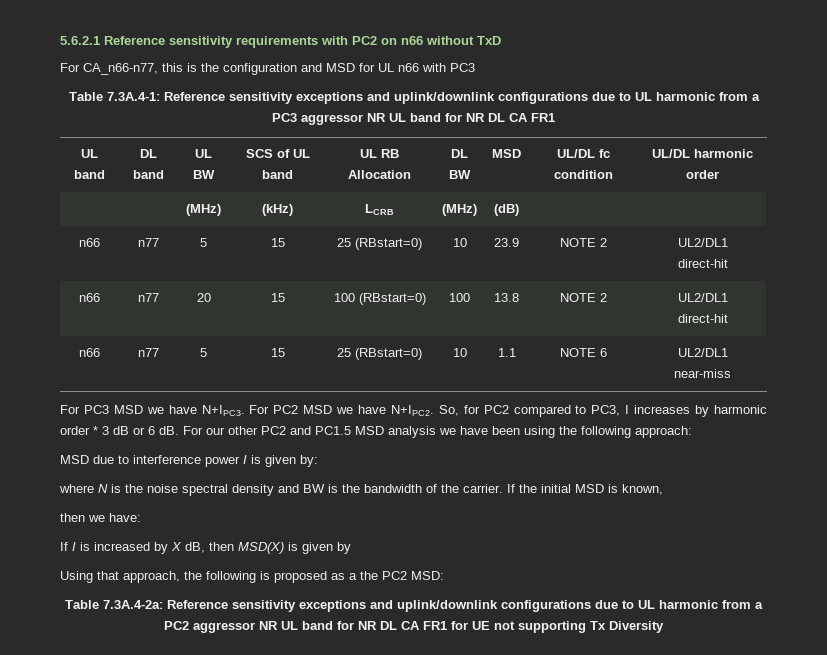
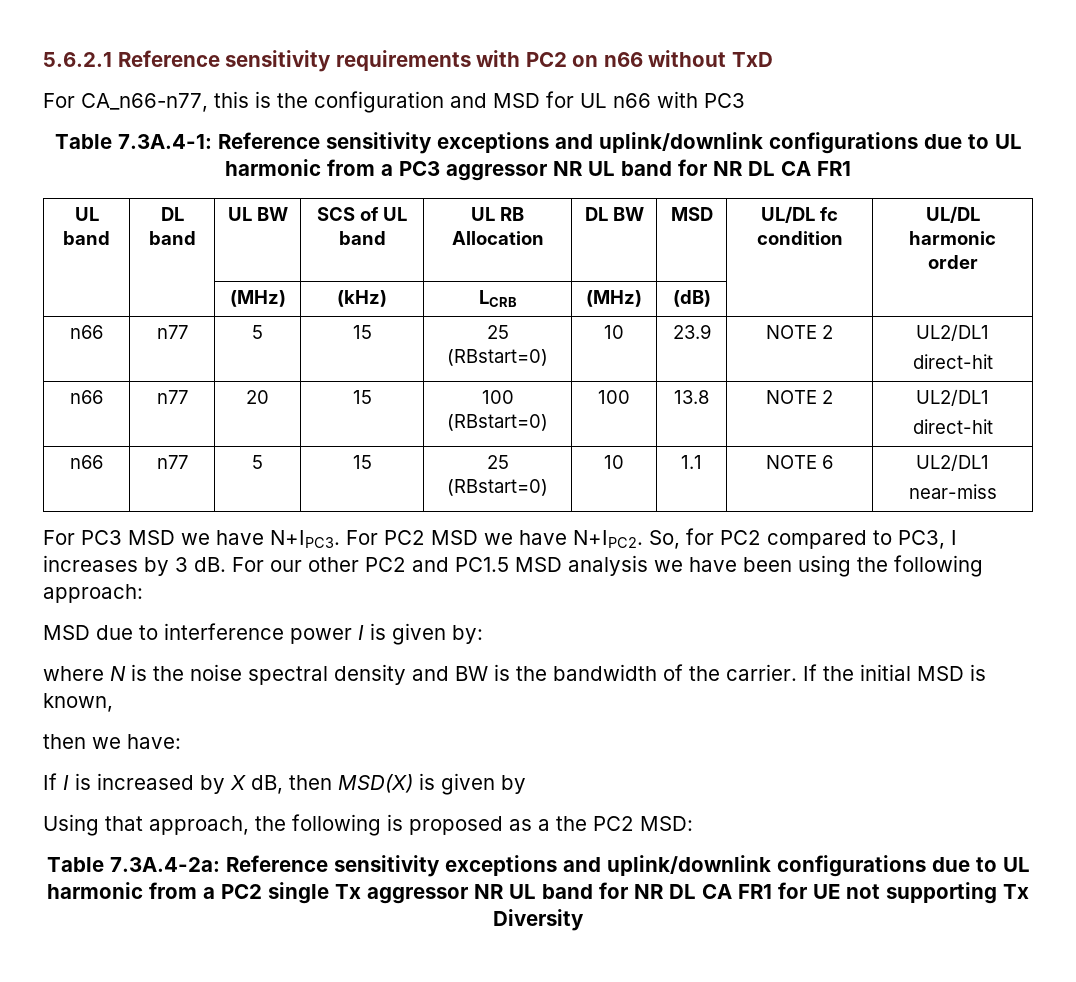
[714,405,768,414] [60,426,155,435] harmonic order * 3 dB or 6 -> [175,557,188,572] 3
(189, 625) none -> [268,882,361,904] single Tx

